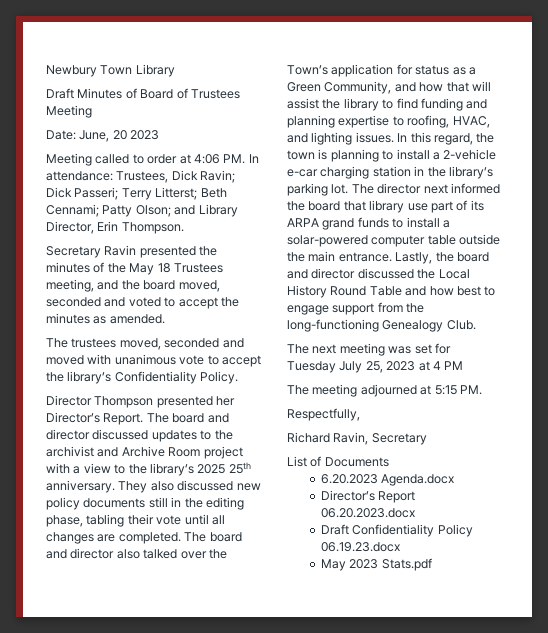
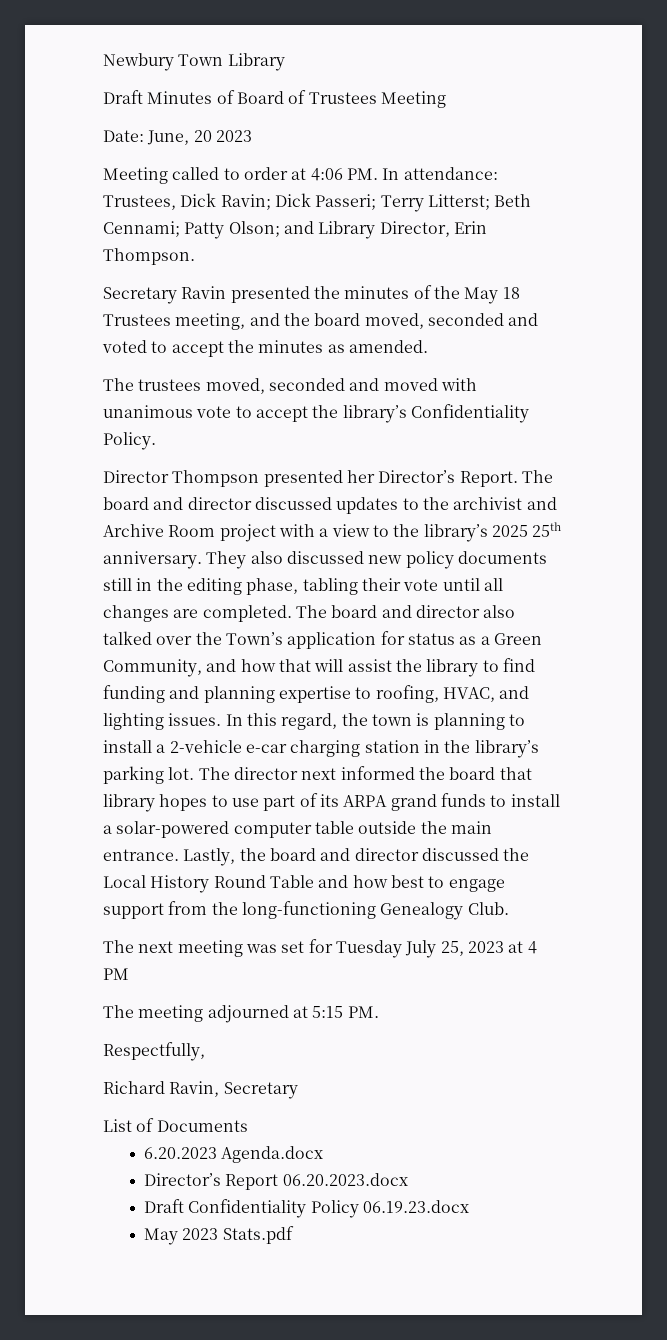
(405, 206) none -> [159,794,228,811] hopes to

